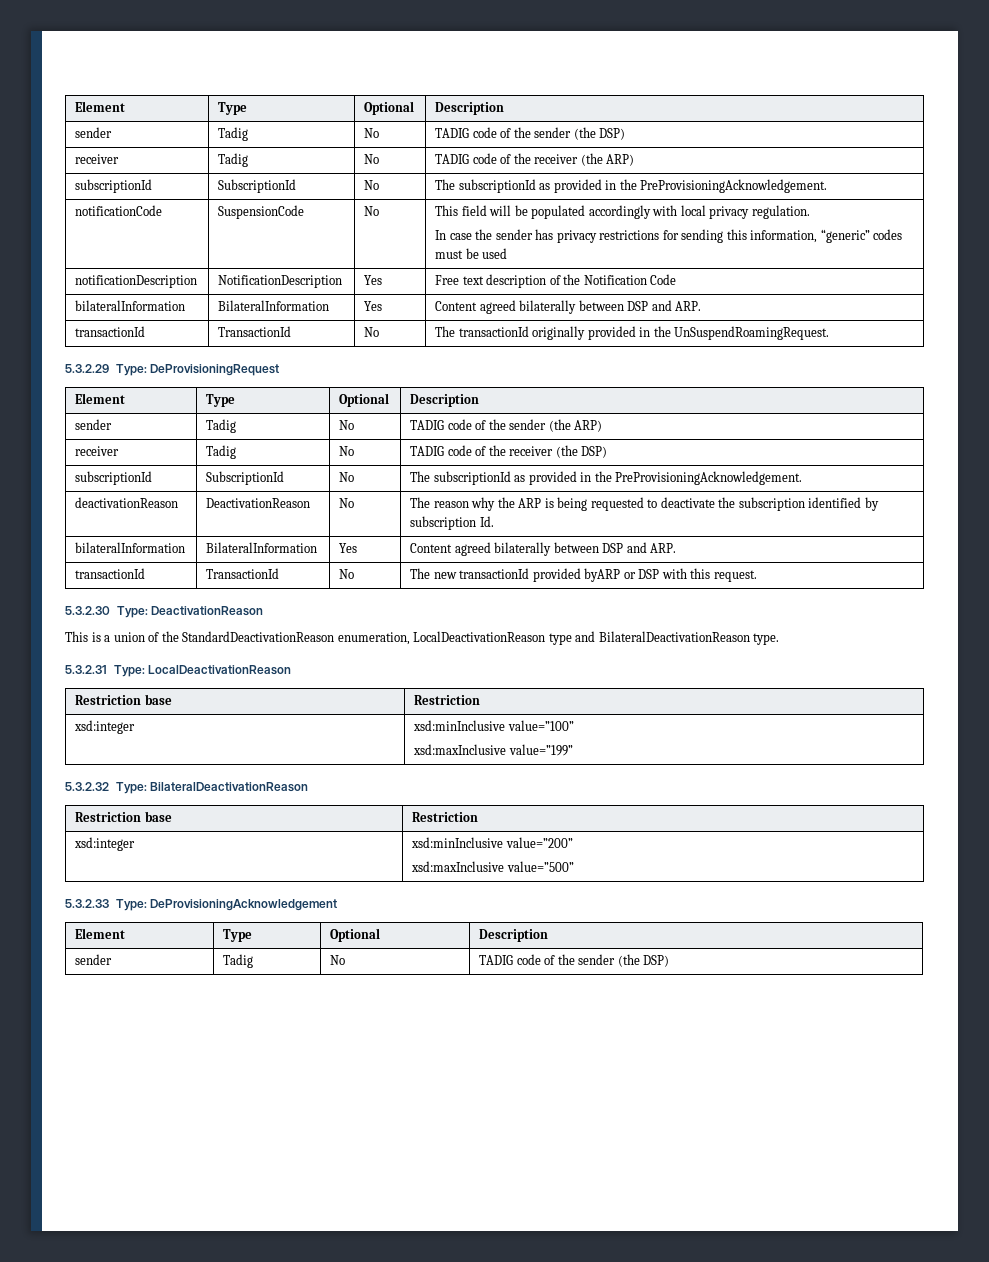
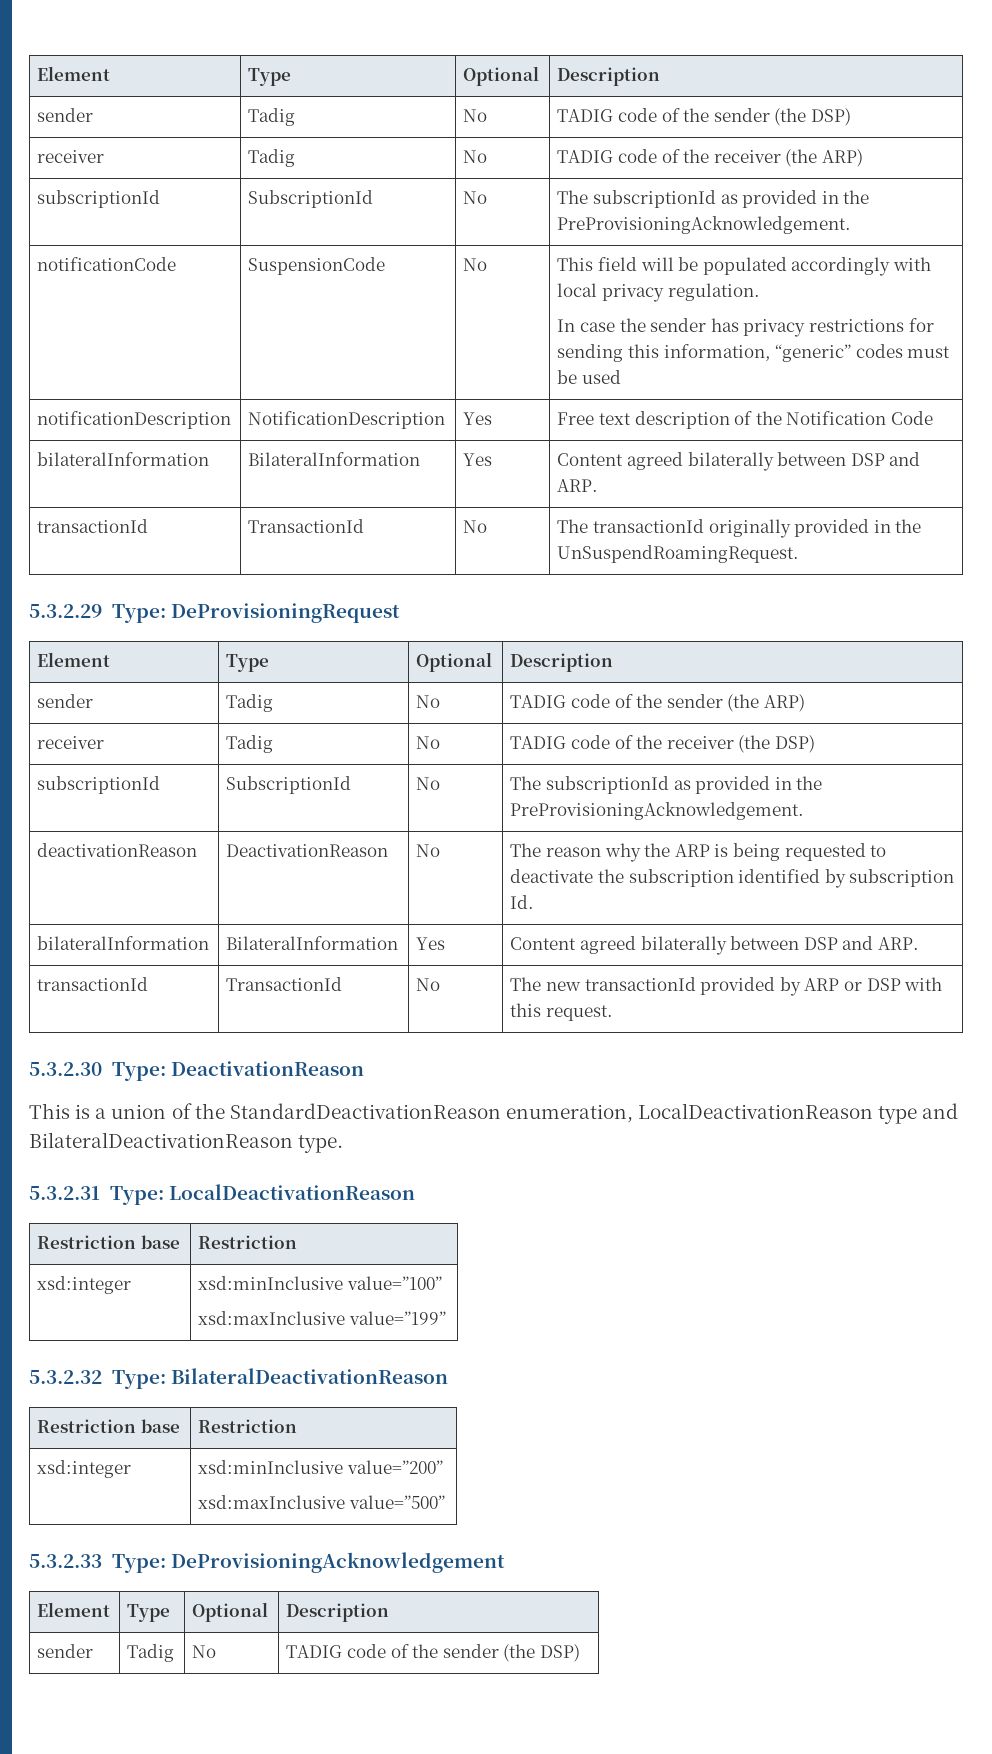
[584,568,621,582] byARP -> [779,977,840,996] by ARP

